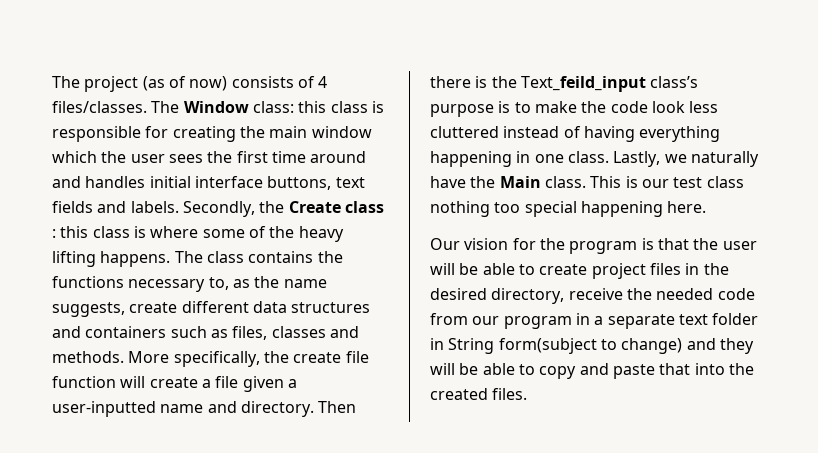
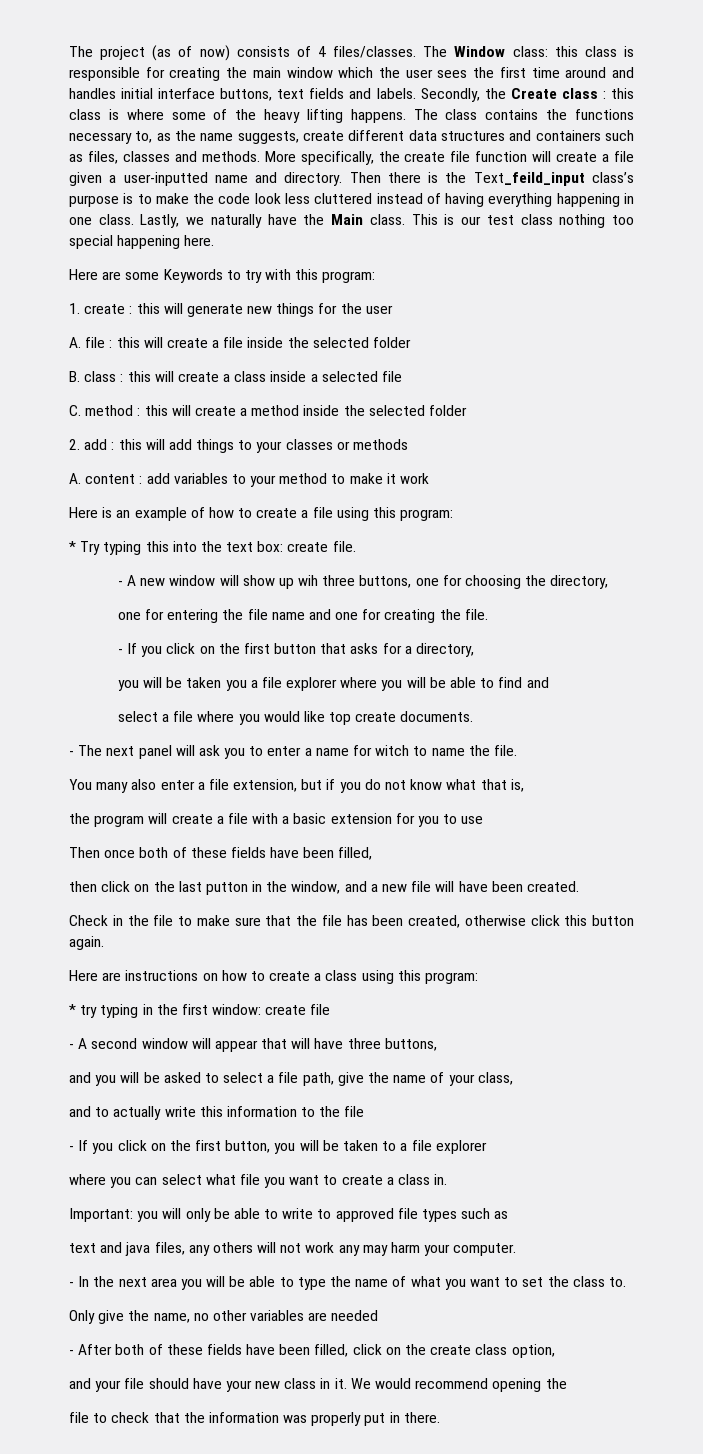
[430,238,757,254] [430,263,729,279] [430,288,755,304] [430,313,759,329] [430,338,754,354] [430,363,754,379] [430,388,528,400] Our vision for the program is that the user will be able to create project files in the desired directory, receive the needed code from our program in a separate text folder in String form(subject to change) and they will be able to copy and paste that into the created files. -> [69,269,376,283] [69,303,393,317] [69,337,412,348] [69,371,403,382] [69,405,468,416] [69,439,409,453] [69,473,430,487] [69,507,454,521] [69,541,356,555] [117,575,609,589] [117,609,488,623] [117,643,474,657] [117,677,549,691] [117,711,474,725] [69,745,517,759] [69,779,524,793] [69,813,484,827] [69,847,373,860] [69,881,579,895] [69,915,634,928] [69,936,104,950] [69,970,479,984] [69,1004,331,1018] [69,1038,437,1052] [69,1072,513,1086] [69,1106,365,1120] [69,1140,487,1154] [69,1174,448,1188] [69,1208,509,1222] [69,1242,517,1256] [69,1276,626,1290] [69,1310,379,1324] [69,1344,555,1358] [69,1378,567,1392] [69,1412,440,1426] Here are some Keywords to try with this program: // 1. create : this will generate new things for the user // A. file : this will create a file inside the selected folder // B. class : this will create a class inside a selected file // C. method : this will create a method inside the selected folder // 2. add : this will add things to your classes or methods // A. content : add variables to your method to make it work // Here is an example of how to create a file using this program: // * Try typing this into the text box: create file. // - A new window will show up wih three buttons, one for choosing the directory, // one for entering the file name and one for creating the file. // - If you click on the first button that asks for a directory, // you will be taken you a file explorer where you will be able to find and // select a file where you would like top create documents. // - The next panel will ask you to enter a name for witch to name the file. // You many also enter a file extension, but if you do not know what that is, // the program will create a file with a basic extension for you to use // Then once both of these fields have been filled, // then click on the last putton in the window, and a new file will have been created. // Check in the file to make sure that the file has been created, otherwise click this button again. // Here are instructions on how to create a class using this program: // * try typing in the first window: create file // - A second window will appear that will have three buttons, // and you will be asked to select a file path, give the name of your class, // and to actually write this information to the file // - If you click on the first button, you will be taken to a file explorer // where you can select what file you want to create a class in. // Important: you will only be able to write to approved file types such as // text and java files, any others will not work any may harm your computer. // - In the next area you will be able to type the name of what you want to set the class to. // Only give the name, no other variables are needed // - After both of these fields have been filled, click on the create class option, // and your file should have your new class in it. We would recommend opening the // file to check that the information was properly put in there.

